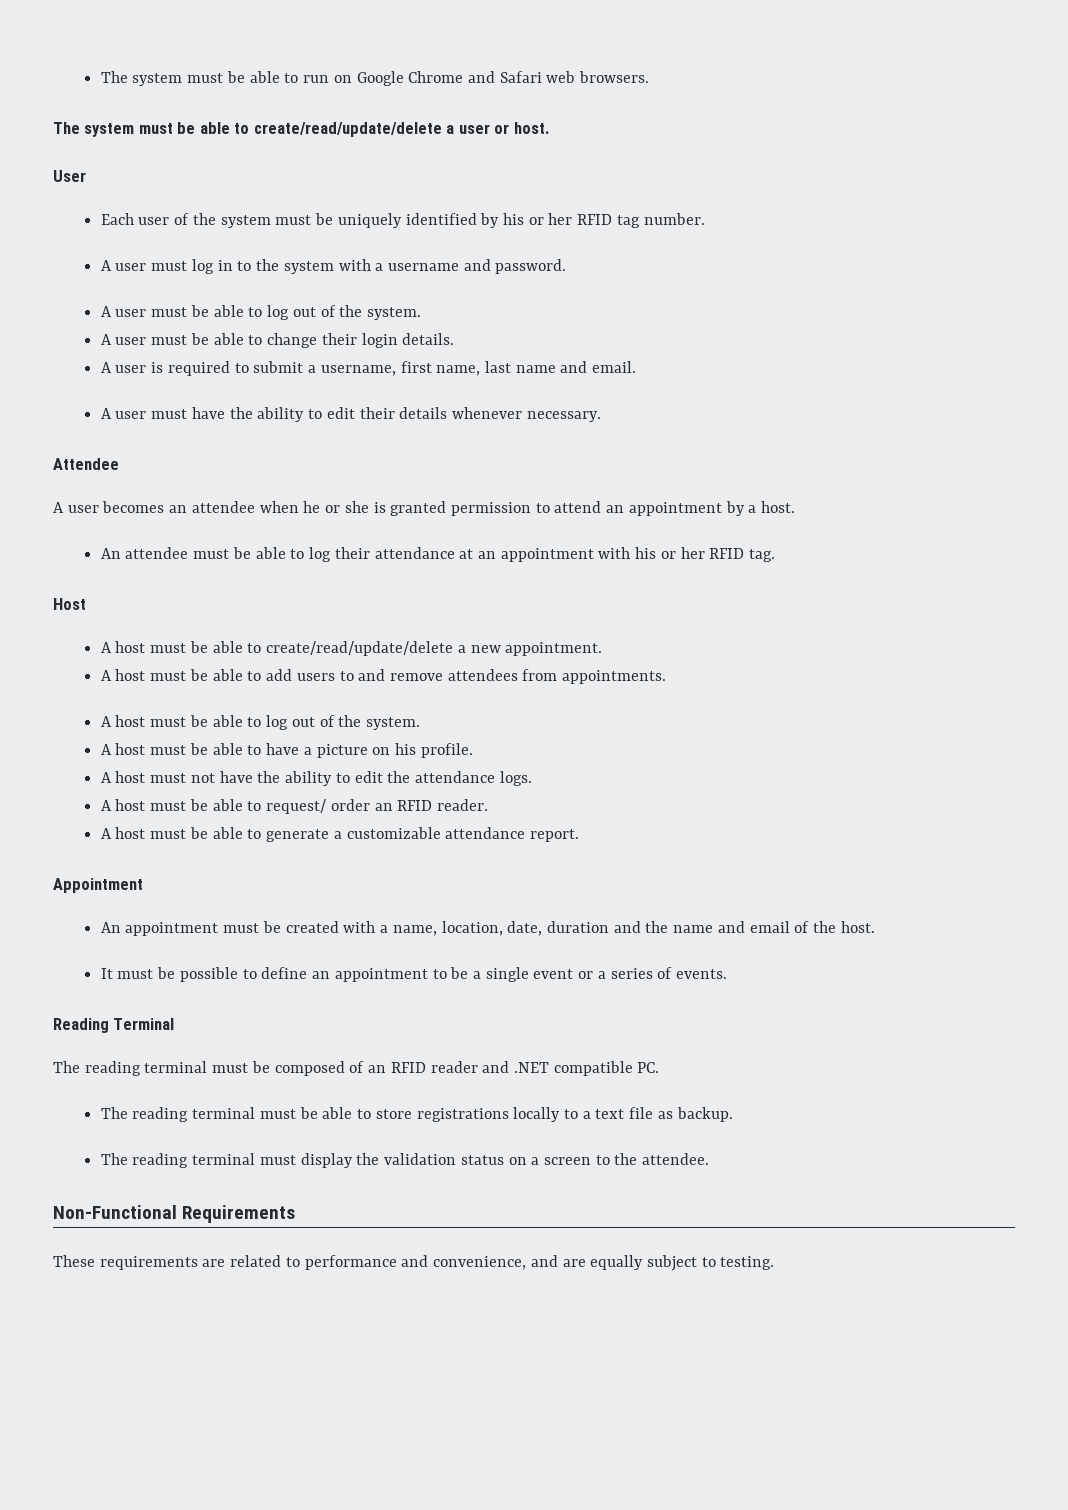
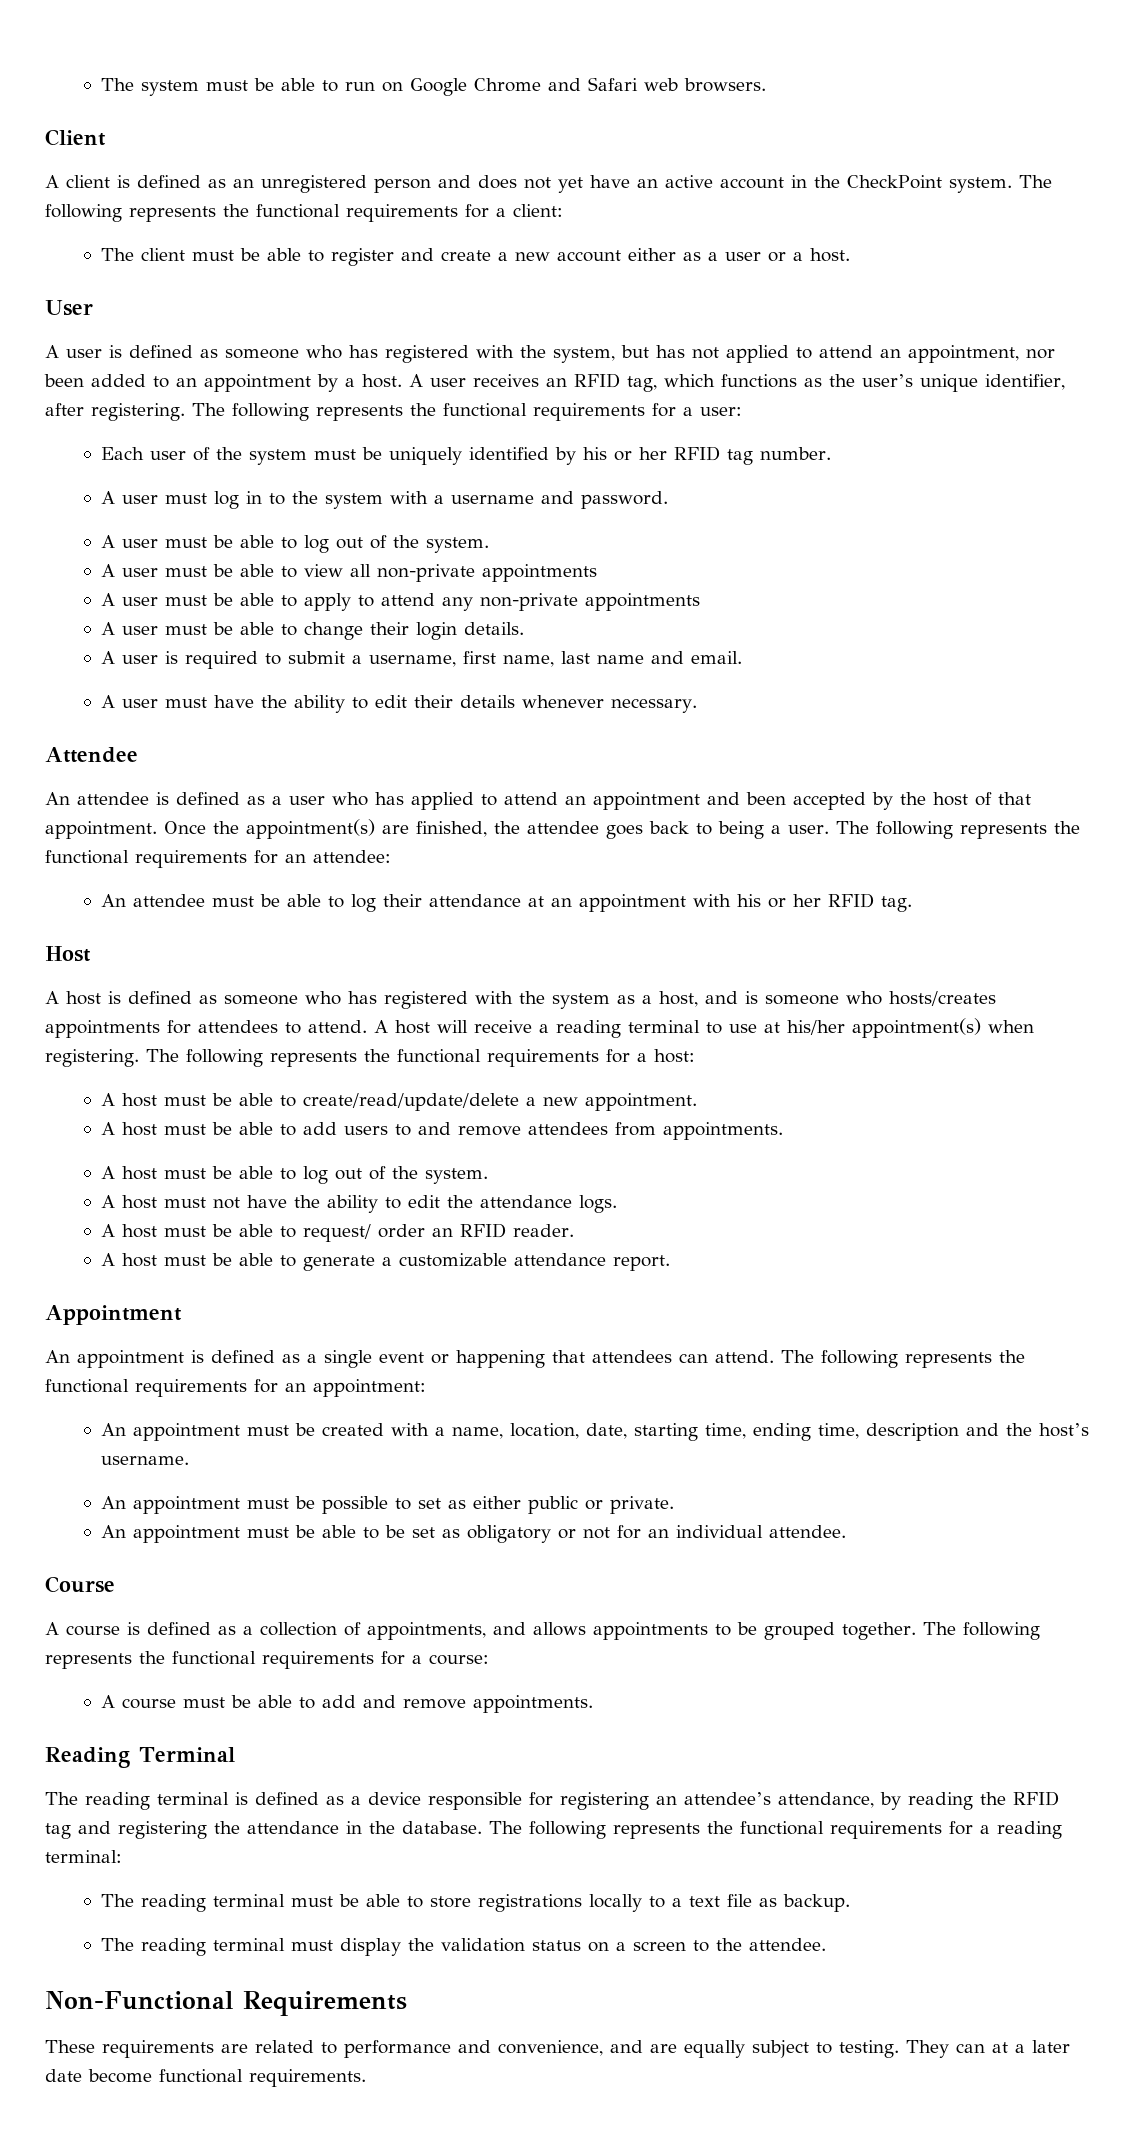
[53,122,442,137] The system must be able to create/read/update/delete -> [45,129,106,146] [45,175,1052,193] [45,204,563,222] [101,248,702,266] Client // A client is defined as an unregistered person and does not yet have an active account in the CheckPoint system. The following represents the functional requirements for a client: // The client must be able to register and create a new account either as
(510, 129) none -> [793,252,804,261] a
(86, 176) none -> [45,345,1055,363] [44,373,1065,392] [45,403,742,421] // A user is defined as someone who has registered with the system, but has not applied to attend an appointment, nor been added to an appointment by a host. A user receives an RFID tag, which functions as the user’s unique identifier, after registering. The following represents the functional requirements for a user:
(422, 313) none -> [101,564,598,582] [101,593,701,611] // A user must be able to view all non-private appointments // A user must be able to apply to attend any non-private appointments
[53,501,796,516] A user becomes an attendee when he or she is granted permission to attend an appointment by a host. -> [45,792,1031,810] [45,819,1080,839] [45,850,391,868] An attendee is defined as a user who has applied to attend an appointment and been accepted by the host of that appointment. Once the appointment(s) are finished, the attendee goes back to being a user. The following represents the functional requirements for an attendee:
(86, 604) none -> [45,991,996,1009] [45,1018,1034,1038] [45,1049,695,1067] // A host is defined as someone who has registered with the system as a host, and is someone who hosts/creates appointments for attendees to attend. A host will receive a reading terminal to use at his/her appointment(s) when registering. The following represents the functional requirements for a host:
[100,743,473,758] // A host must be able to have a picture on his profile. -> (489, 1176) none
(143, 885) none -> [45,1350,1025,1368] [45,1379,426,1397] // An appointment is defined as a single event or happening that attendees can attend. The following represents the functional requirements for an appointment:
[547,921,875,933] [100,967,728,982] duration and the name and email of the host. // It must be possible to define an appointment to be a single event or a series of events. -> [634,1423,1090,1441] [101,1456,190,1465] [101,1496,675,1514] [101,1525,847,1543] [45,1576,115,1593] [45,1622,1040,1640] [45,1651,489,1669] [101,1695,594,1713] starting time, ending time, description and the host’s username. // An appointment must be possible to set as either public or private. // An appointment must be able to be set as obligatory or not for an individual attendee. // Course // A course is defined as a collection of appointments, and allows appointments to be grouped together. The following represents the functional requirements for a course: // A course must be able to add and remove appointments.
[212,1061,660,1076] must be composed of an RFID reader and .NET compatible PC. -> [235,1791,1059,1810] [45,1821,1062,1839] [45,1850,122,1863] is defined as a device responsible for registering an attendee’s attendance, by reading the RFID tag and registering the attendance in the database. The following represents the functional requirements for a reading terminal:
(775, 1263) none -> [906,2040,1070,2058] [45,2069,366,2087] They can at a later date become functional requirements.

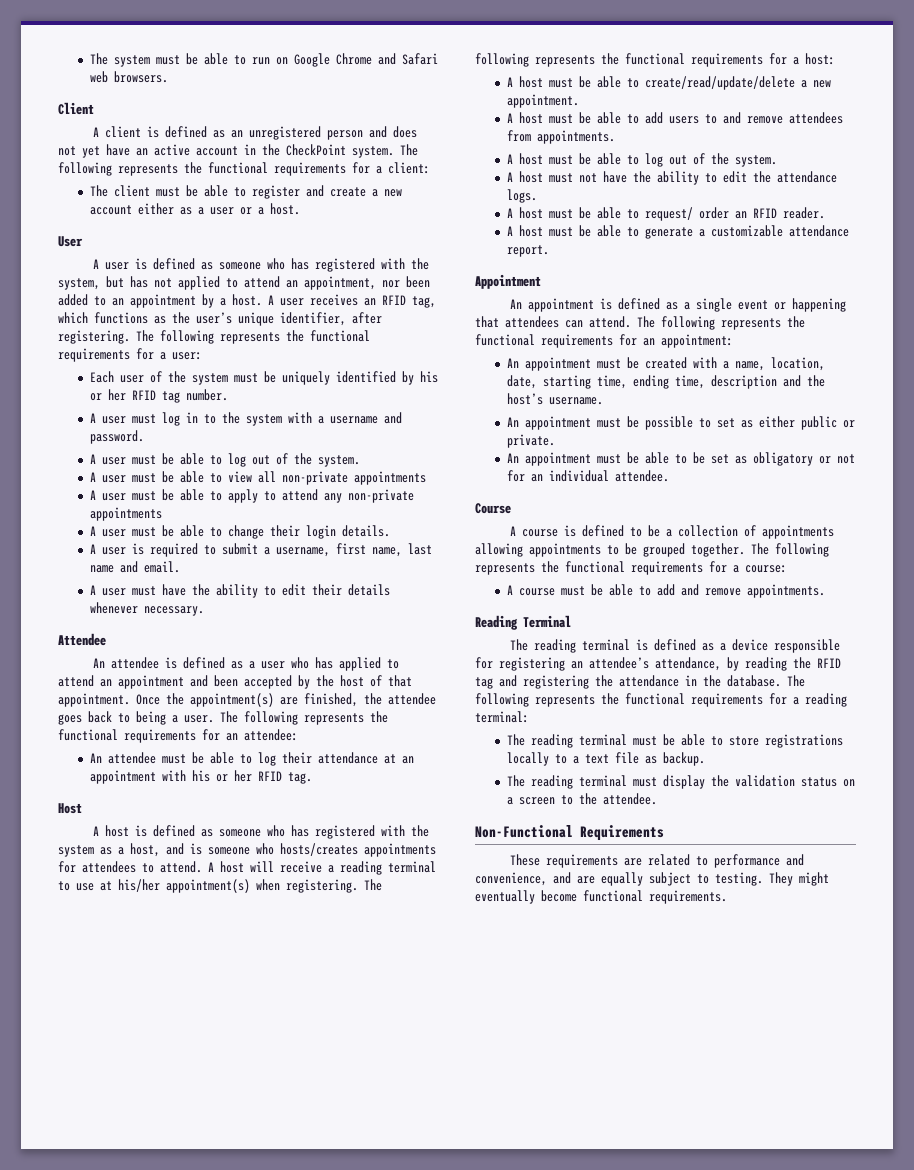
[218,1626,236,1635] as -> [629,525,660,537] to be
[367,1622,586,1640] appointments, and allows -> [761,525,834,539] [475,543,523,557] appointments allowing
[956,2040,1070,2053] [45,2069,82,2082] can at a later date -> [799,872,829,886] [475,890,535,904] might eventually

